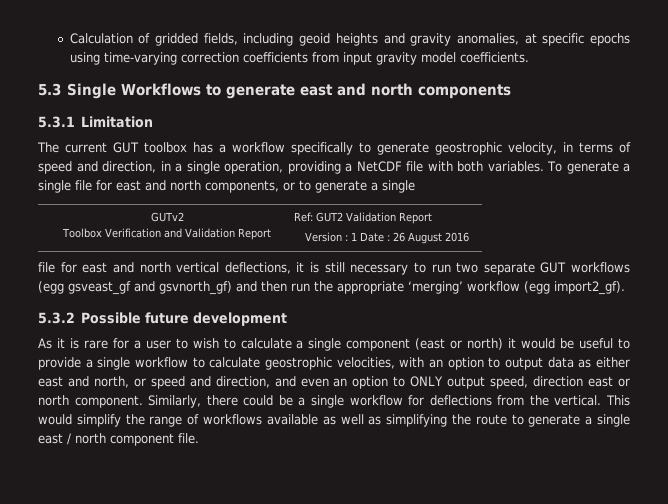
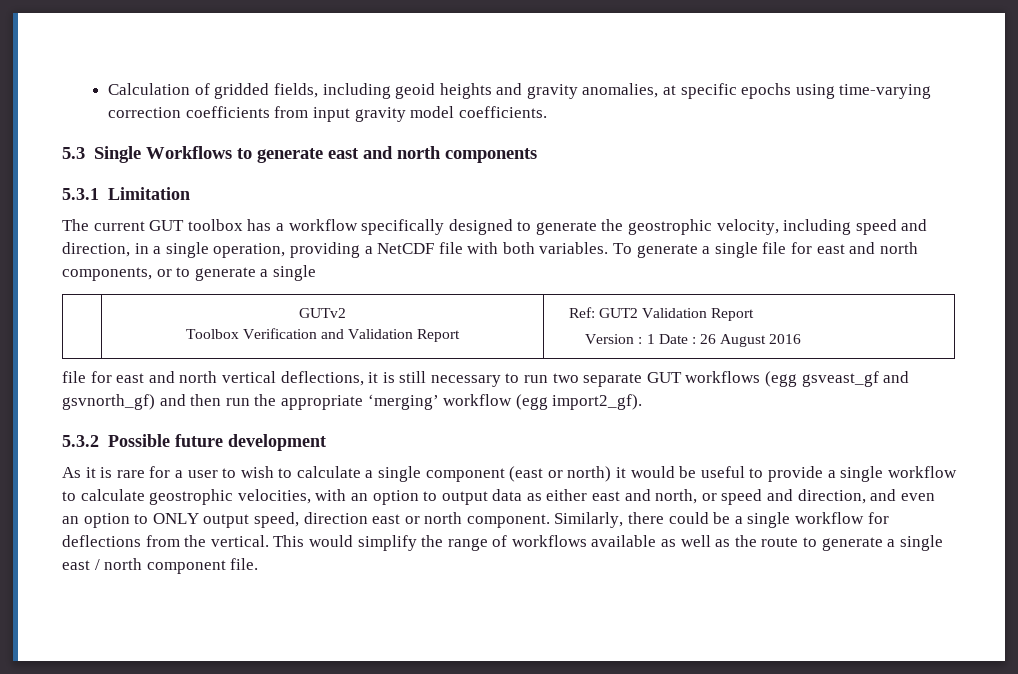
[359,142,429,155] to generate -> [448,219,624,235] designed to generate the
[563,142,631,153] in terms of -> [783,219,852,235] including
[386,414,448,427] simplifying -> (731, 543) none

